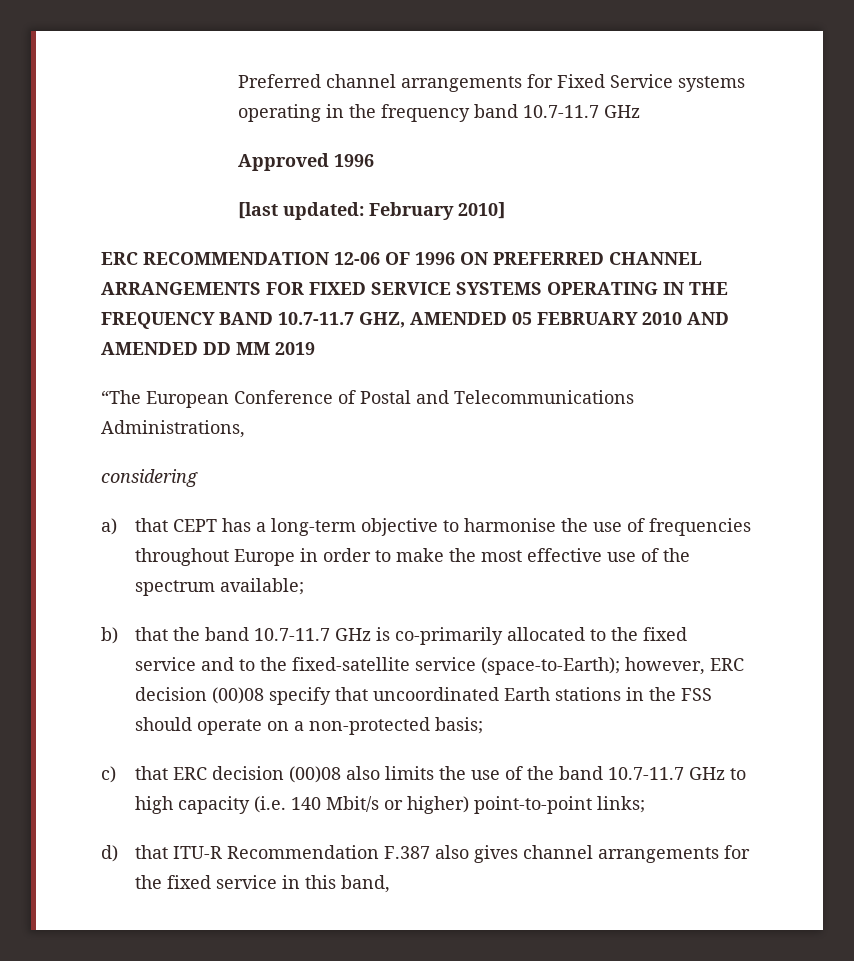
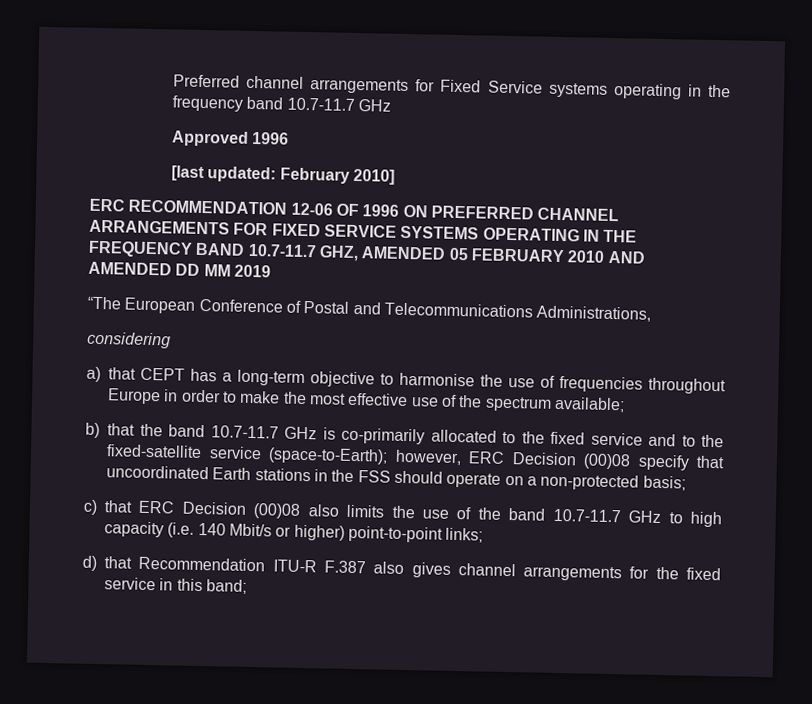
[135,687,208,701] decision -> [511,452,577,466] Decision
[212,766,285,780] decision -> [181,501,247,515] Decision
[173,845,380,859] ITU-R Recommendation -> [138,556,317,573] Recommendation ITU-R
[341,875,391,893] band, -> [205,579,247,594] band;

